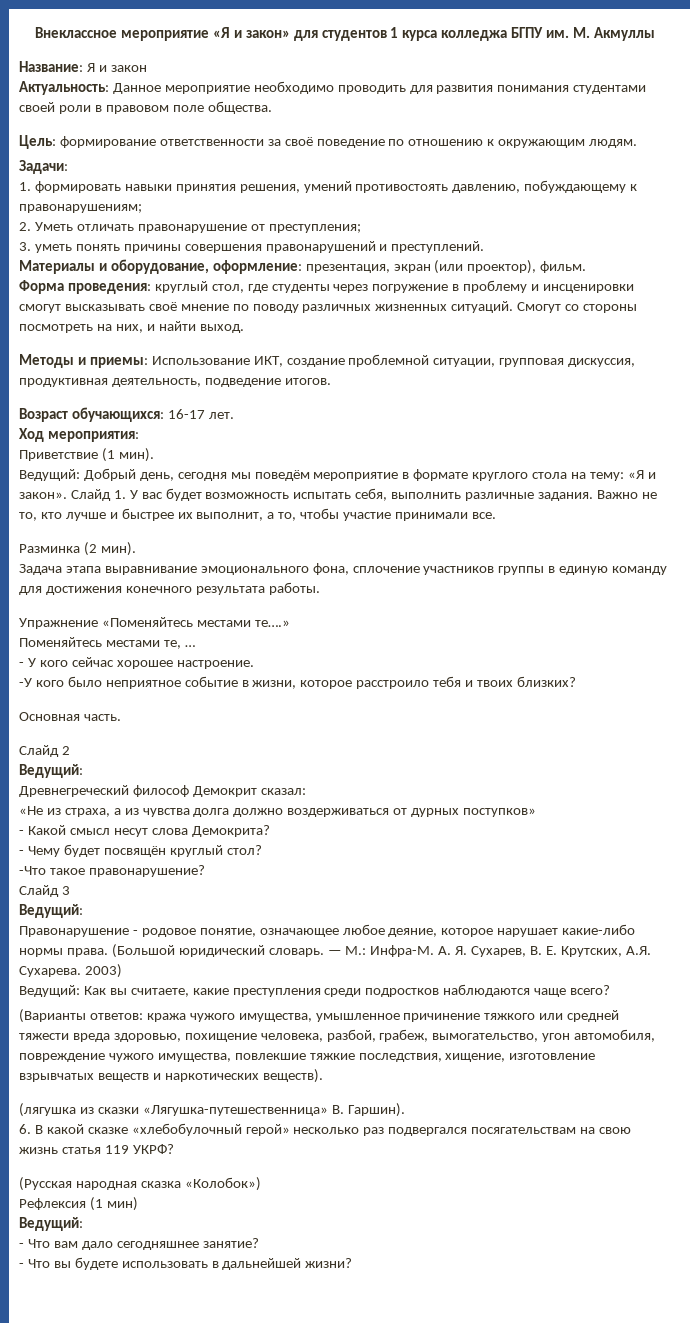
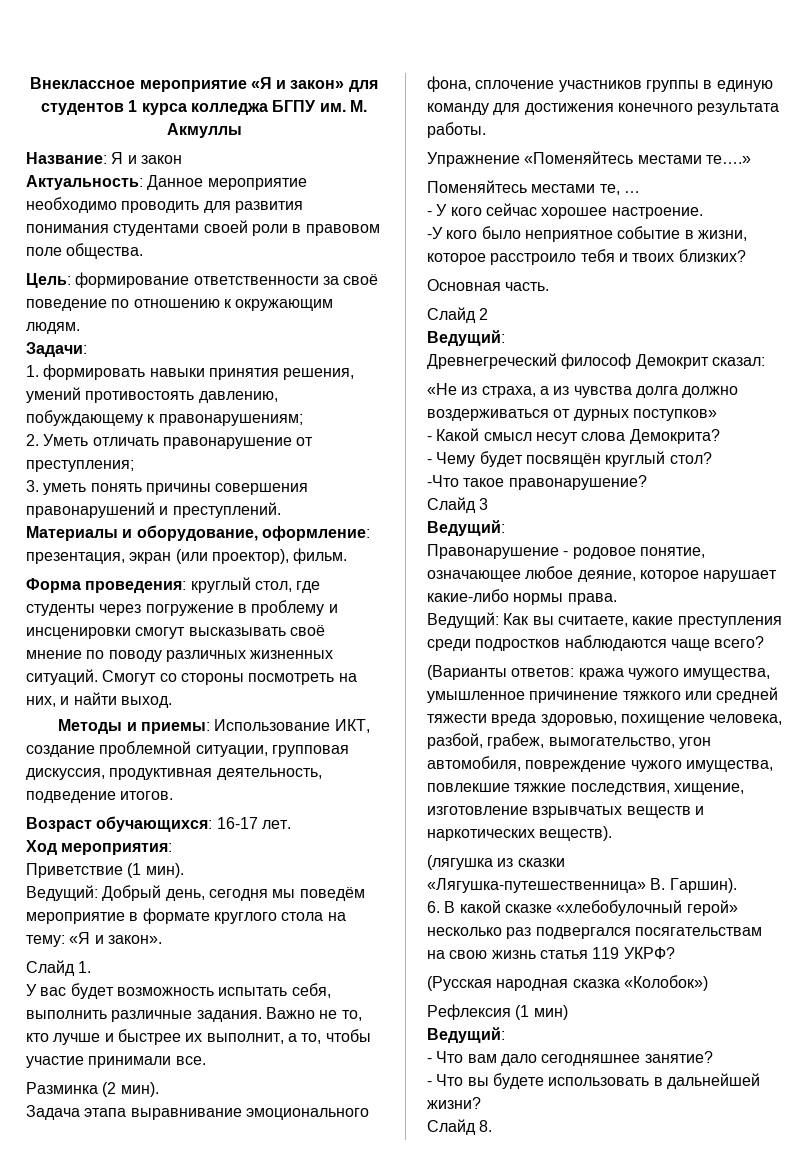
(67, 495) none -> (162, 939) //
(126, 494) none -> (92, 967) //
[111,944,651,958] [19,964,122,978] (Большой юридический словарь. — М.: Инфра-М. А. Я. Сухарев, В. Е. Крутских, А.Я. Сухарева. 2003) -> (617, 599) none
(353, 1263) none -> [427,1119,493,1135] // Слайд 8.

